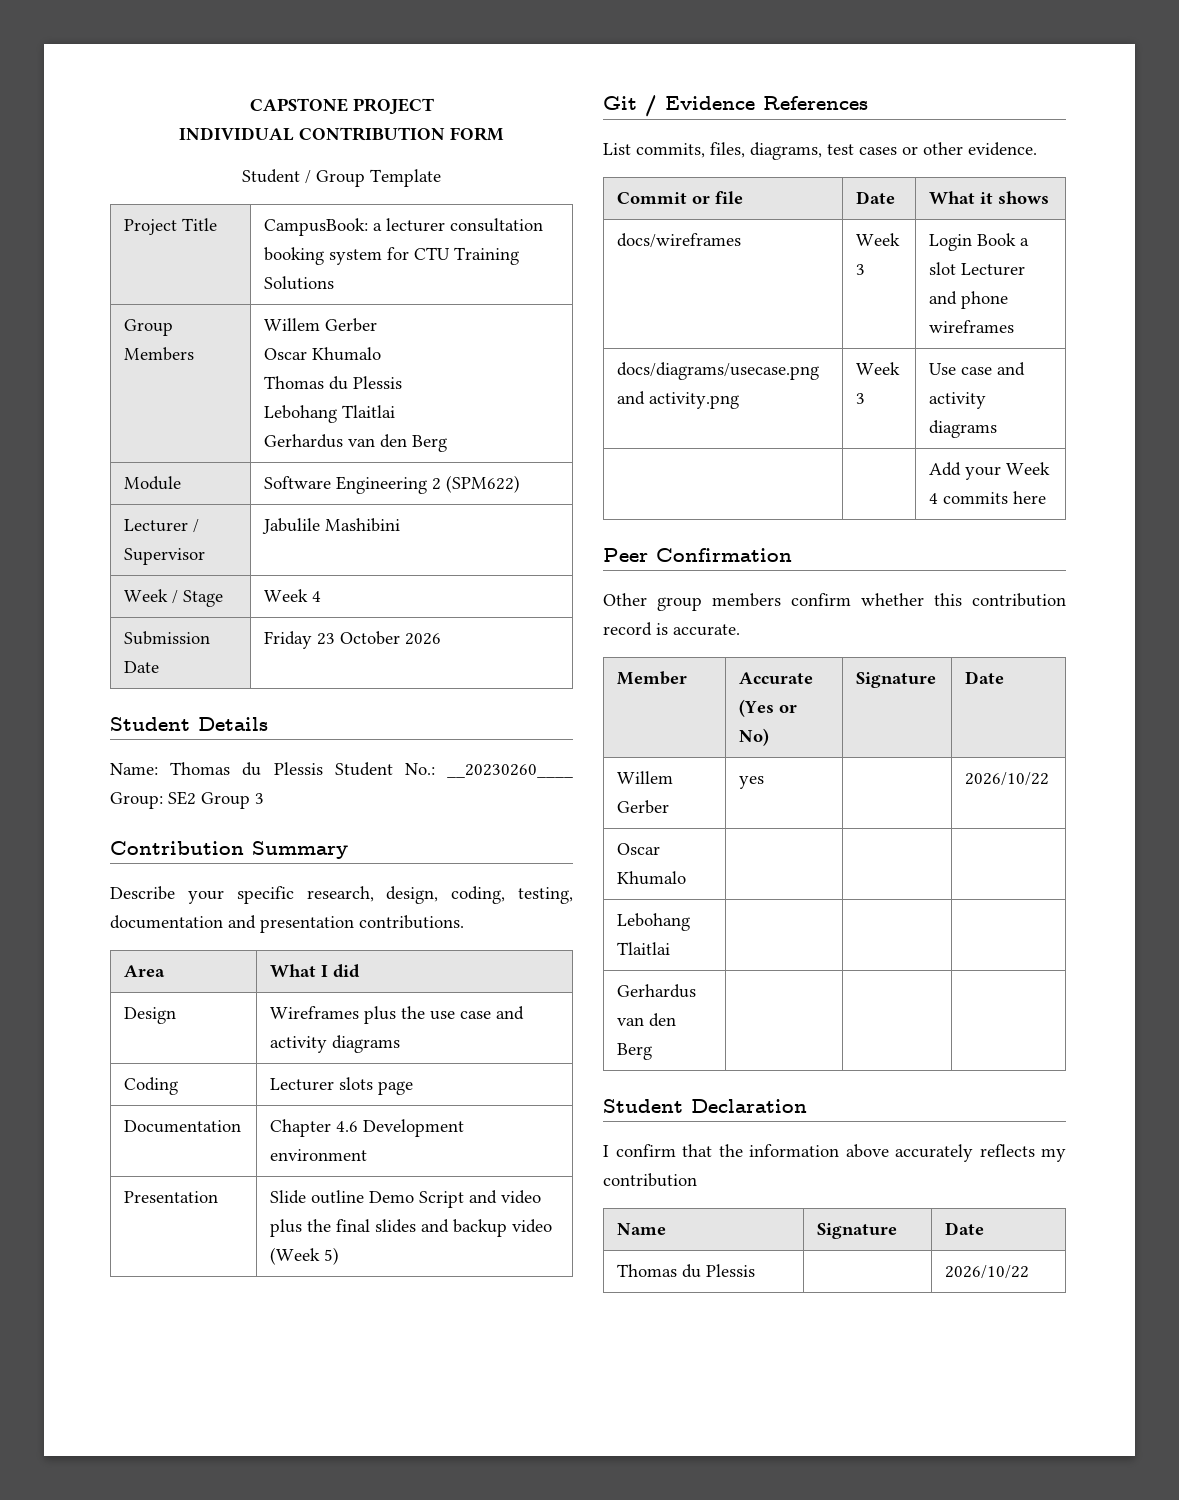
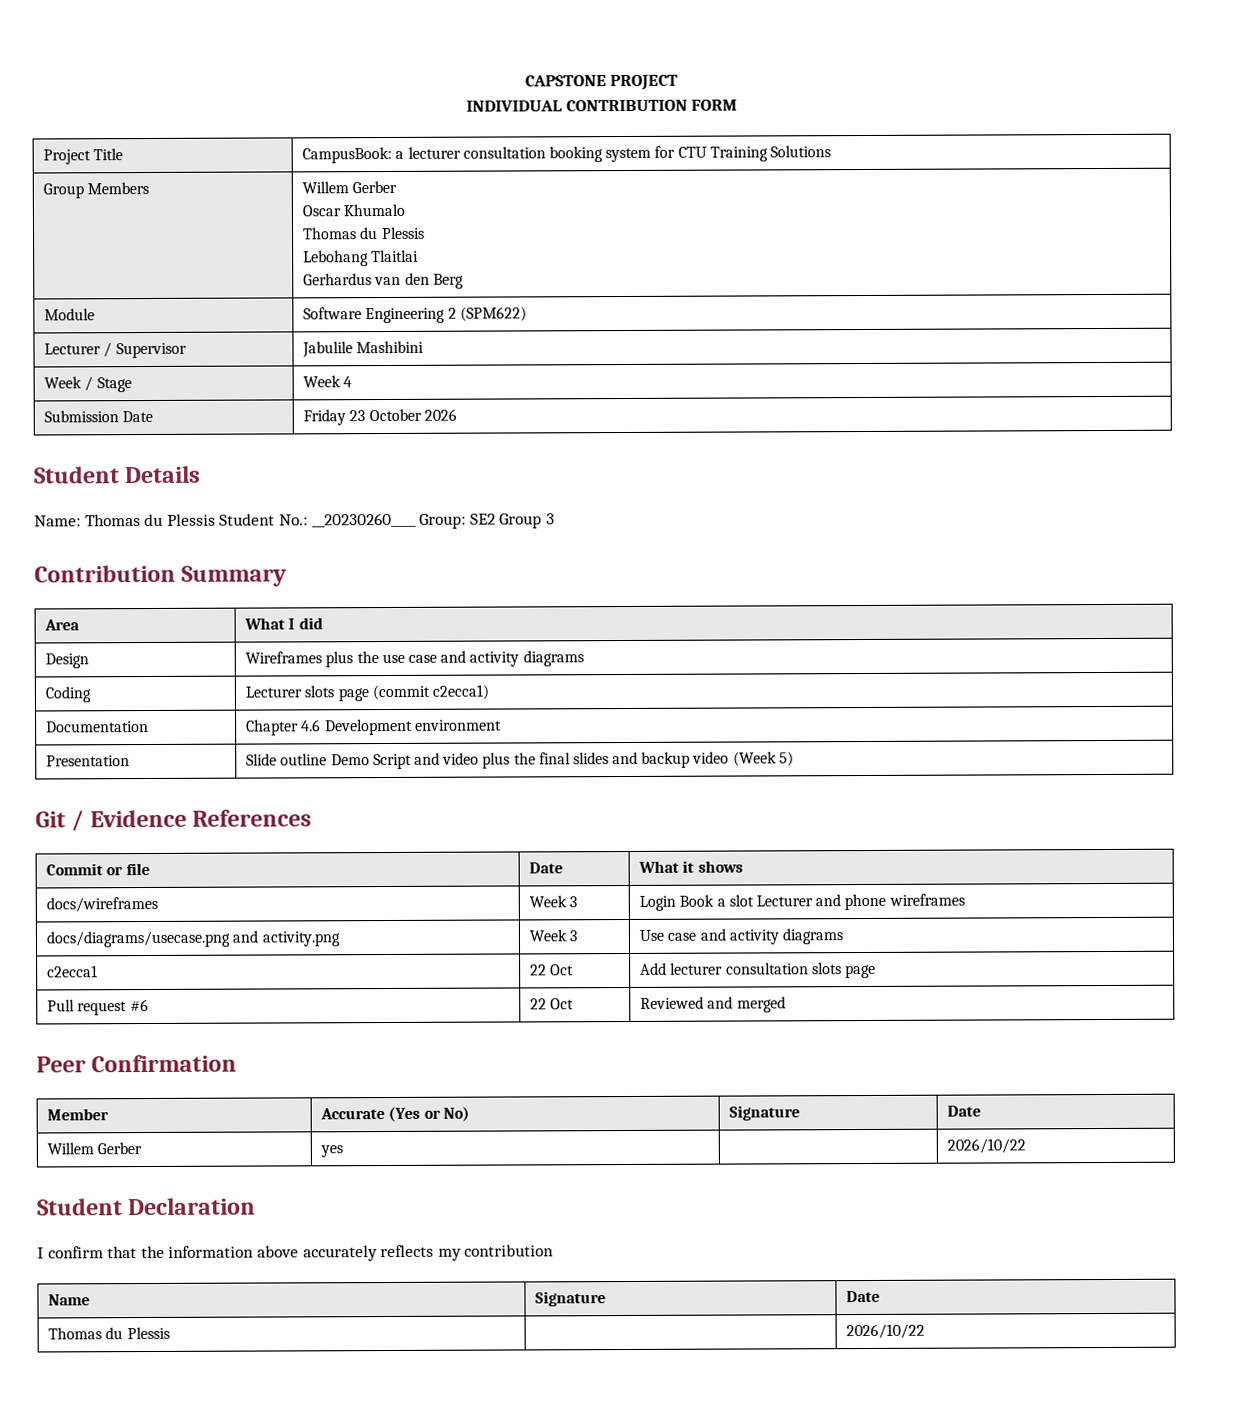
[242,169,441,187] // Student / Group Template -> (738, 105) none
[110,886,573,904] [110,915,464,933] // Describe your specific research, design, coding, testing, documentation and presentation contributions. -> (288, 576) none
(414, 1088) none -> [371,684,489,701] (commit c2ecca1)
[603,142,1037,160] // List commits, files, diagrams, test cases or other evidence. -> (313, 818) none
[929,462,1051,480] [929,491,1047,504] [603,548,792,562] [603,593,1066,611] [603,622,740,636] | | Add your Week 4 commits here // Peer Confirmation // Other group members confirm whether this contribution record is accurate. -> [47,965,99,978] [530,964,575,976] [640,962,876,979] [47,999,149,1016] [530,998,575,1010] [640,996,786,1013] [36,1054,238,1073] c2ecca1 | 22 Oct | Add lecturer consultation slots page // Pull request #6 | 22 Oct | Reviewed and merged // Peer Confirmation
[617,843,661,855] [617,871,687,885] [617,913,691,931] [617,942,671,955] [617,984,697,998] [617,1013,677,1027] [617,1043,653,1060] // Oscar Khumalo | | | // Lebohang Tlaitlai | | | // Gerhardus van den Berg | | | -> (1027, 1146) none

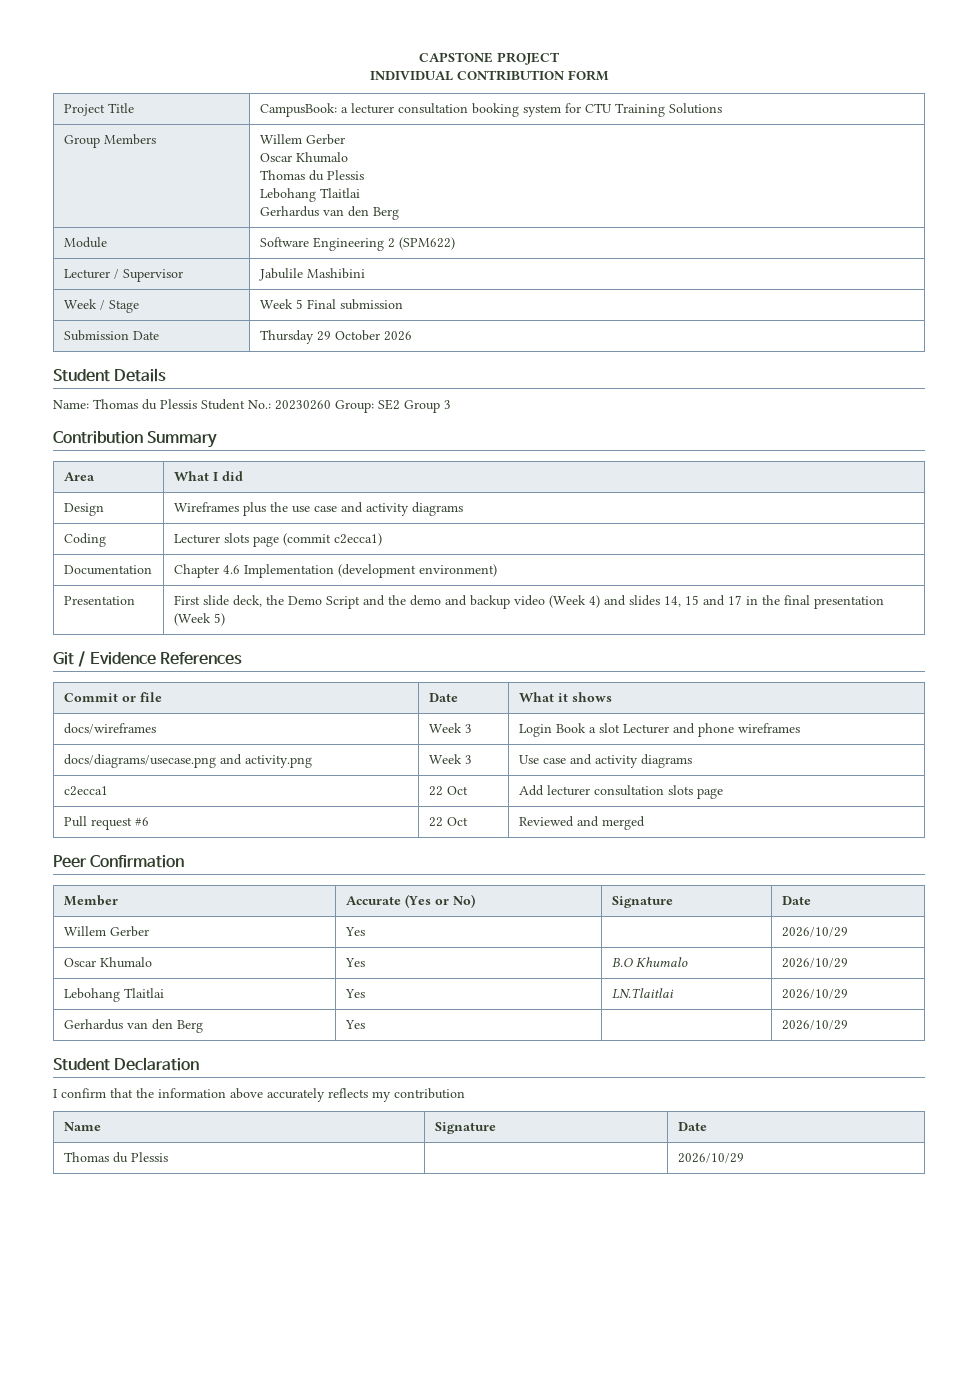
[343,376,353,388] 4 -> [295,299,403,310] 5 Final submission
[303,409,366,426] Friday 23 -> [259,330,331,344] Thursday 29
[311,512,417,528] __20230260____ -> [275,400,331,410] 20230260
[324,718,502,736] [46,755,131,767] [246,751,730,770] Development environment // Presentation | Slide outline Demo Script and video plus the final slides and backup video -> [243,564,497,578] [63,596,135,605] [173,595,884,609] Implementation (development environment) // Presentation | First slide deck, the Demo Script and the demo and backup video (Week 4) and slides 14, 15 and 17 in the final presentation
[320,1145,344,1158] [947,1138,1027,1154] yes | | 2026/10/22 -> [344,927,365,936] [781,927,848,937] [63,957,152,968] [344,958,365,967] [611,957,688,967] [781,958,848,968] [63,988,164,1002] [344,989,365,998] [611,988,674,999] [781,989,848,999] [63,1019,203,1033] [344,1020,365,1029] [781,1020,848,1030] Yes | | 2026/10/29 // Oscar Khumalo | Yes | B.O Khumalo | 2026/10/29 // Lebohang Tlaitlai | Yes | LN.Tlaitlai | 2026/10/29 // Gerhardus van den Berg | Yes | | 2026/10/29
[846,1323,926,1340] 2026/10/22 -> [677,1153,744,1163] 2026/10/29

